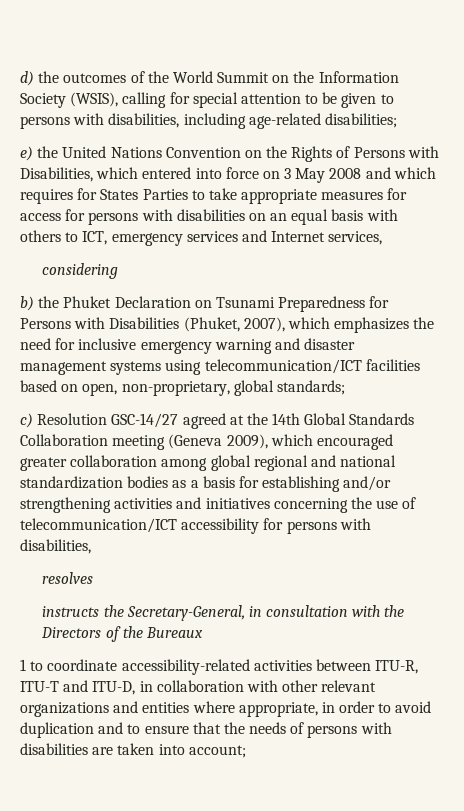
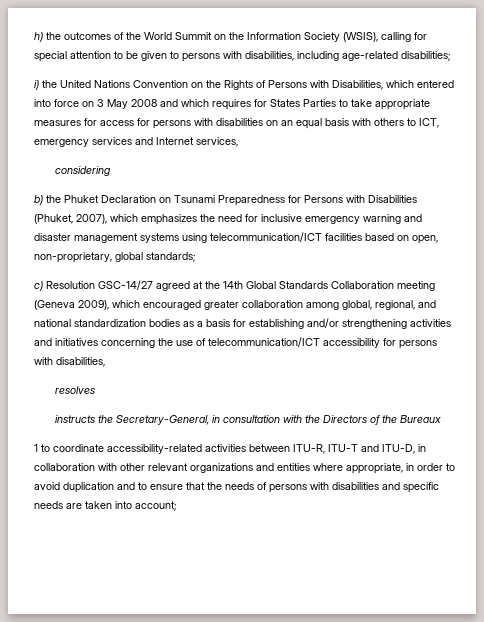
[20,71,34,86] d) -> [34,32,43,42] h)
[20,146,33,161] e) -> [34,80,39,90] i)
[210,455,308,471] global regional -> [342,300,415,310] global, regional,
(88, 749) none -> [382,482,439,493] [34,501,63,509] and specific needs

